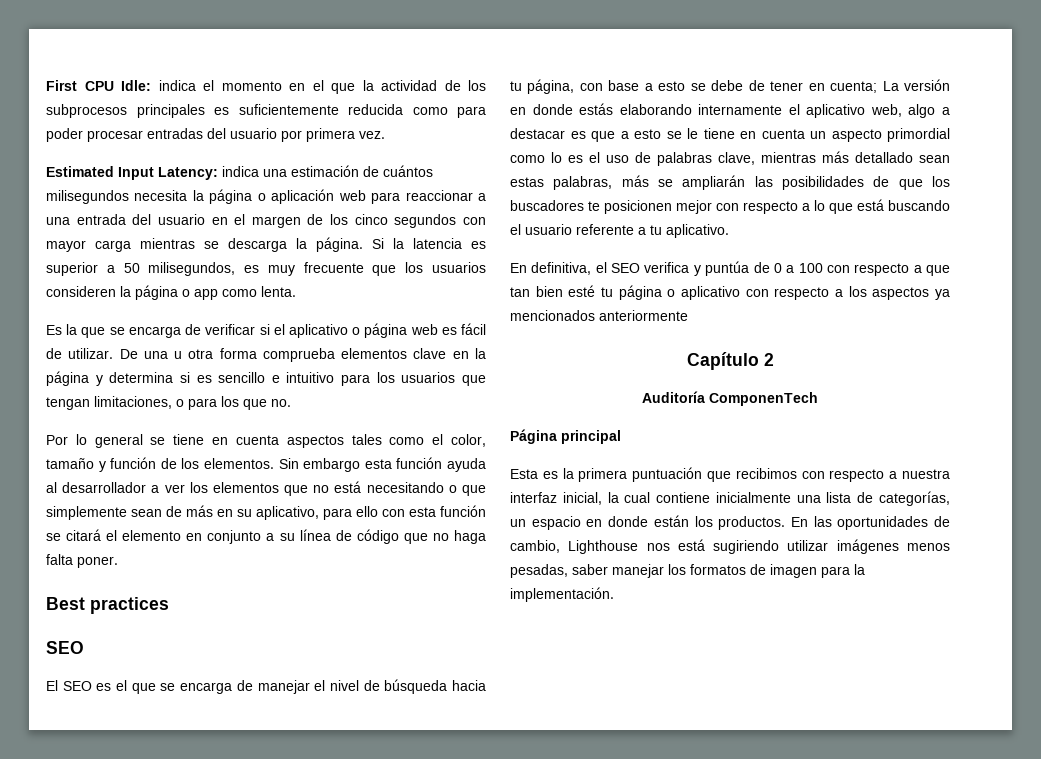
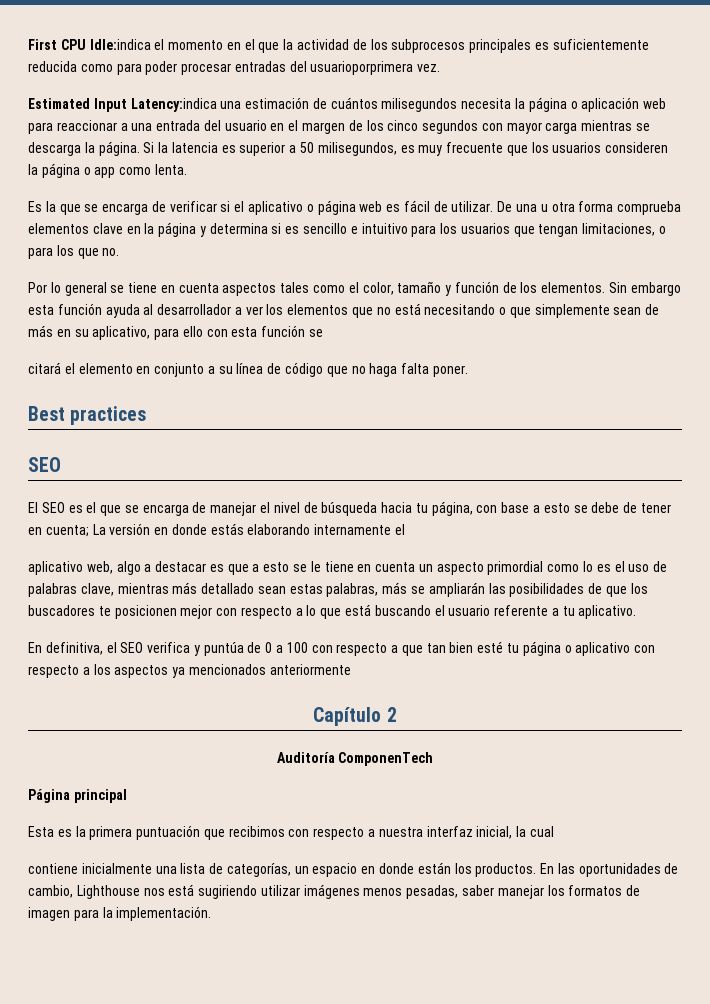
[121,80,196,91] Idle: indica -> [89,39,151,50] Idle:indica
[230,128,355,142] usuario por primera -> [310,61,414,75] usuarioporprimera
[158,166,259,180] Latency: indica -> [130,98,217,112] Latency:indica
(61, 537) none -> (324, 333) //
(800, 109) none -> (406, 529) //
(651, 497) none -> (554, 831) //

